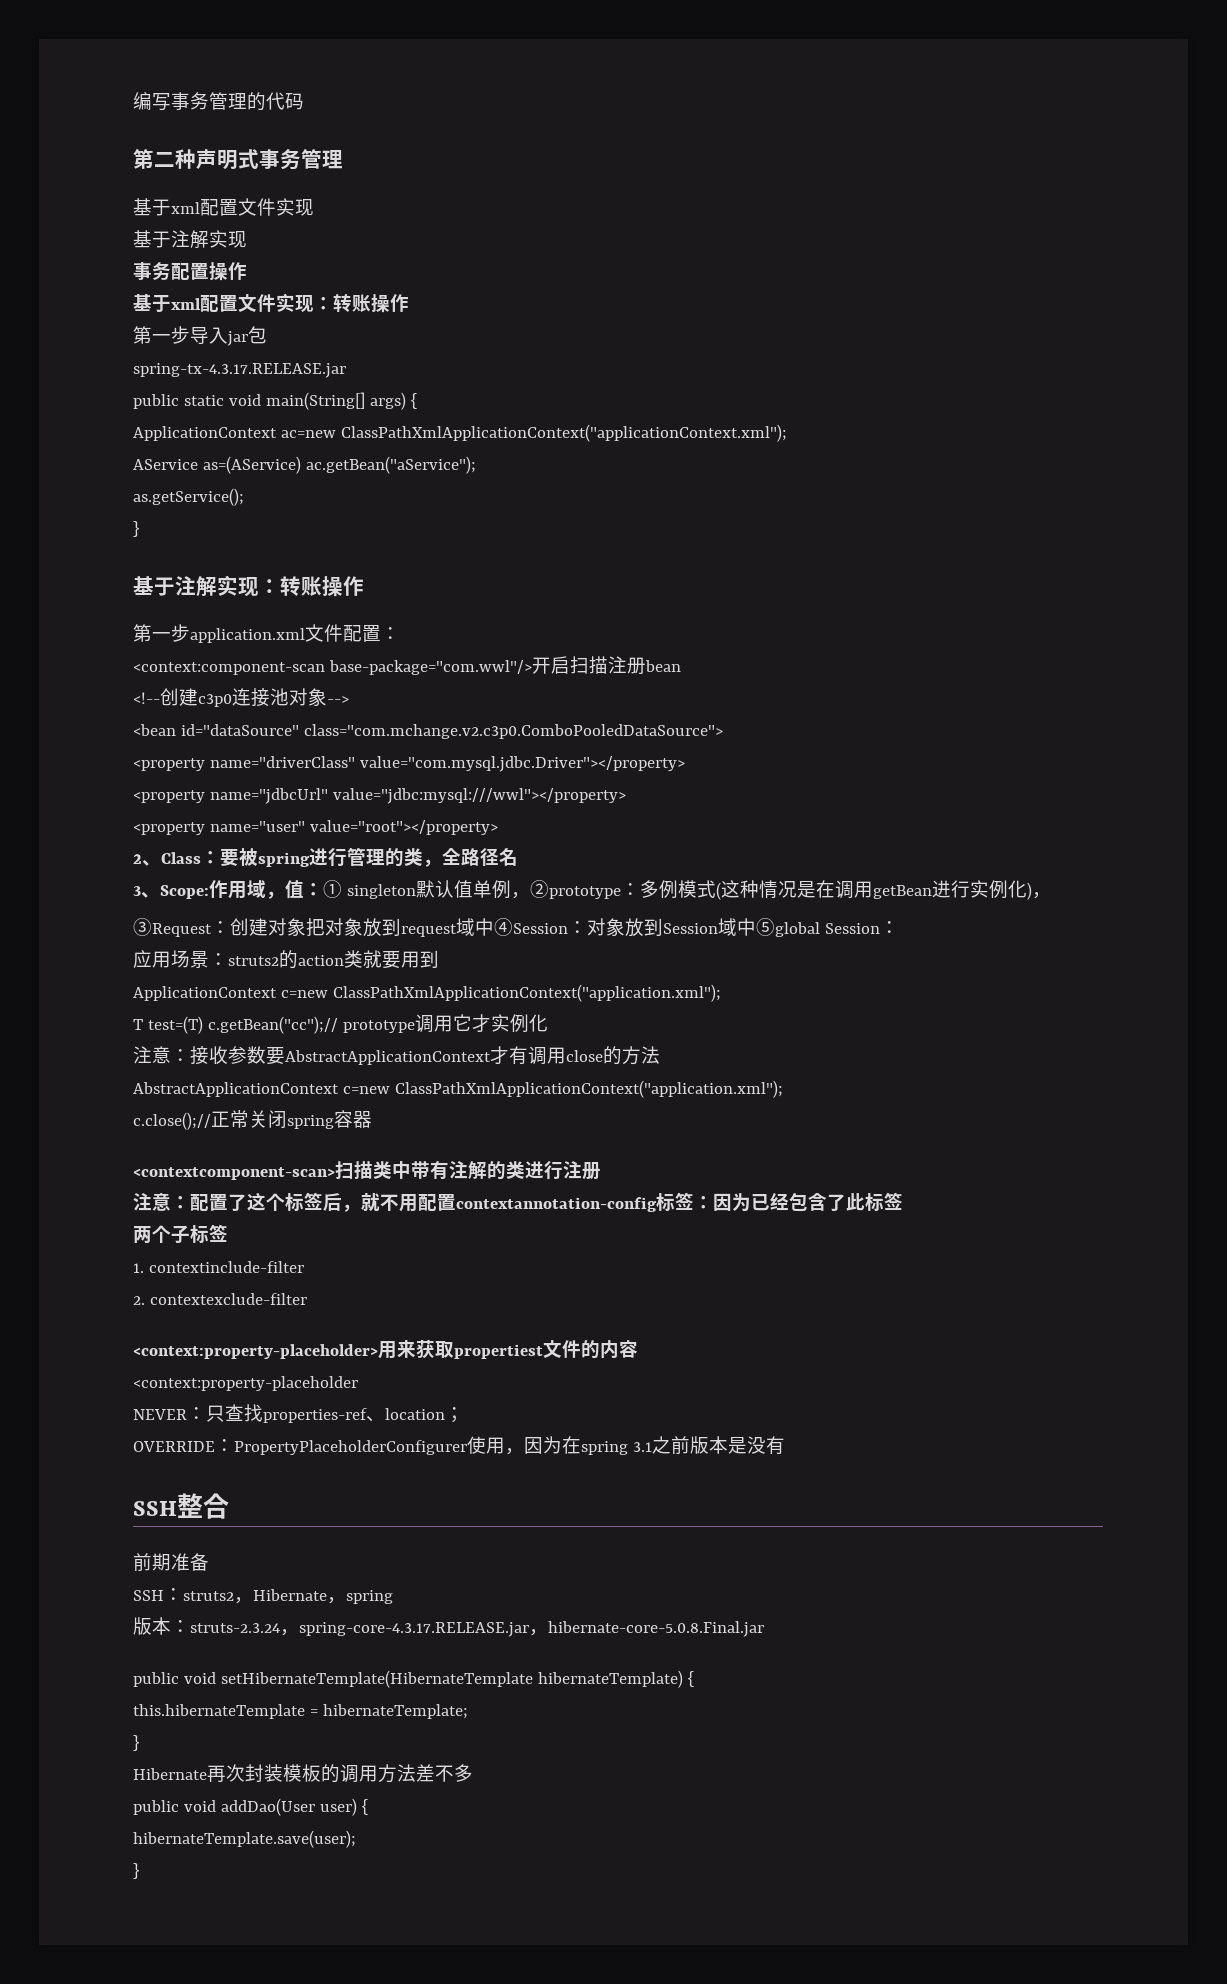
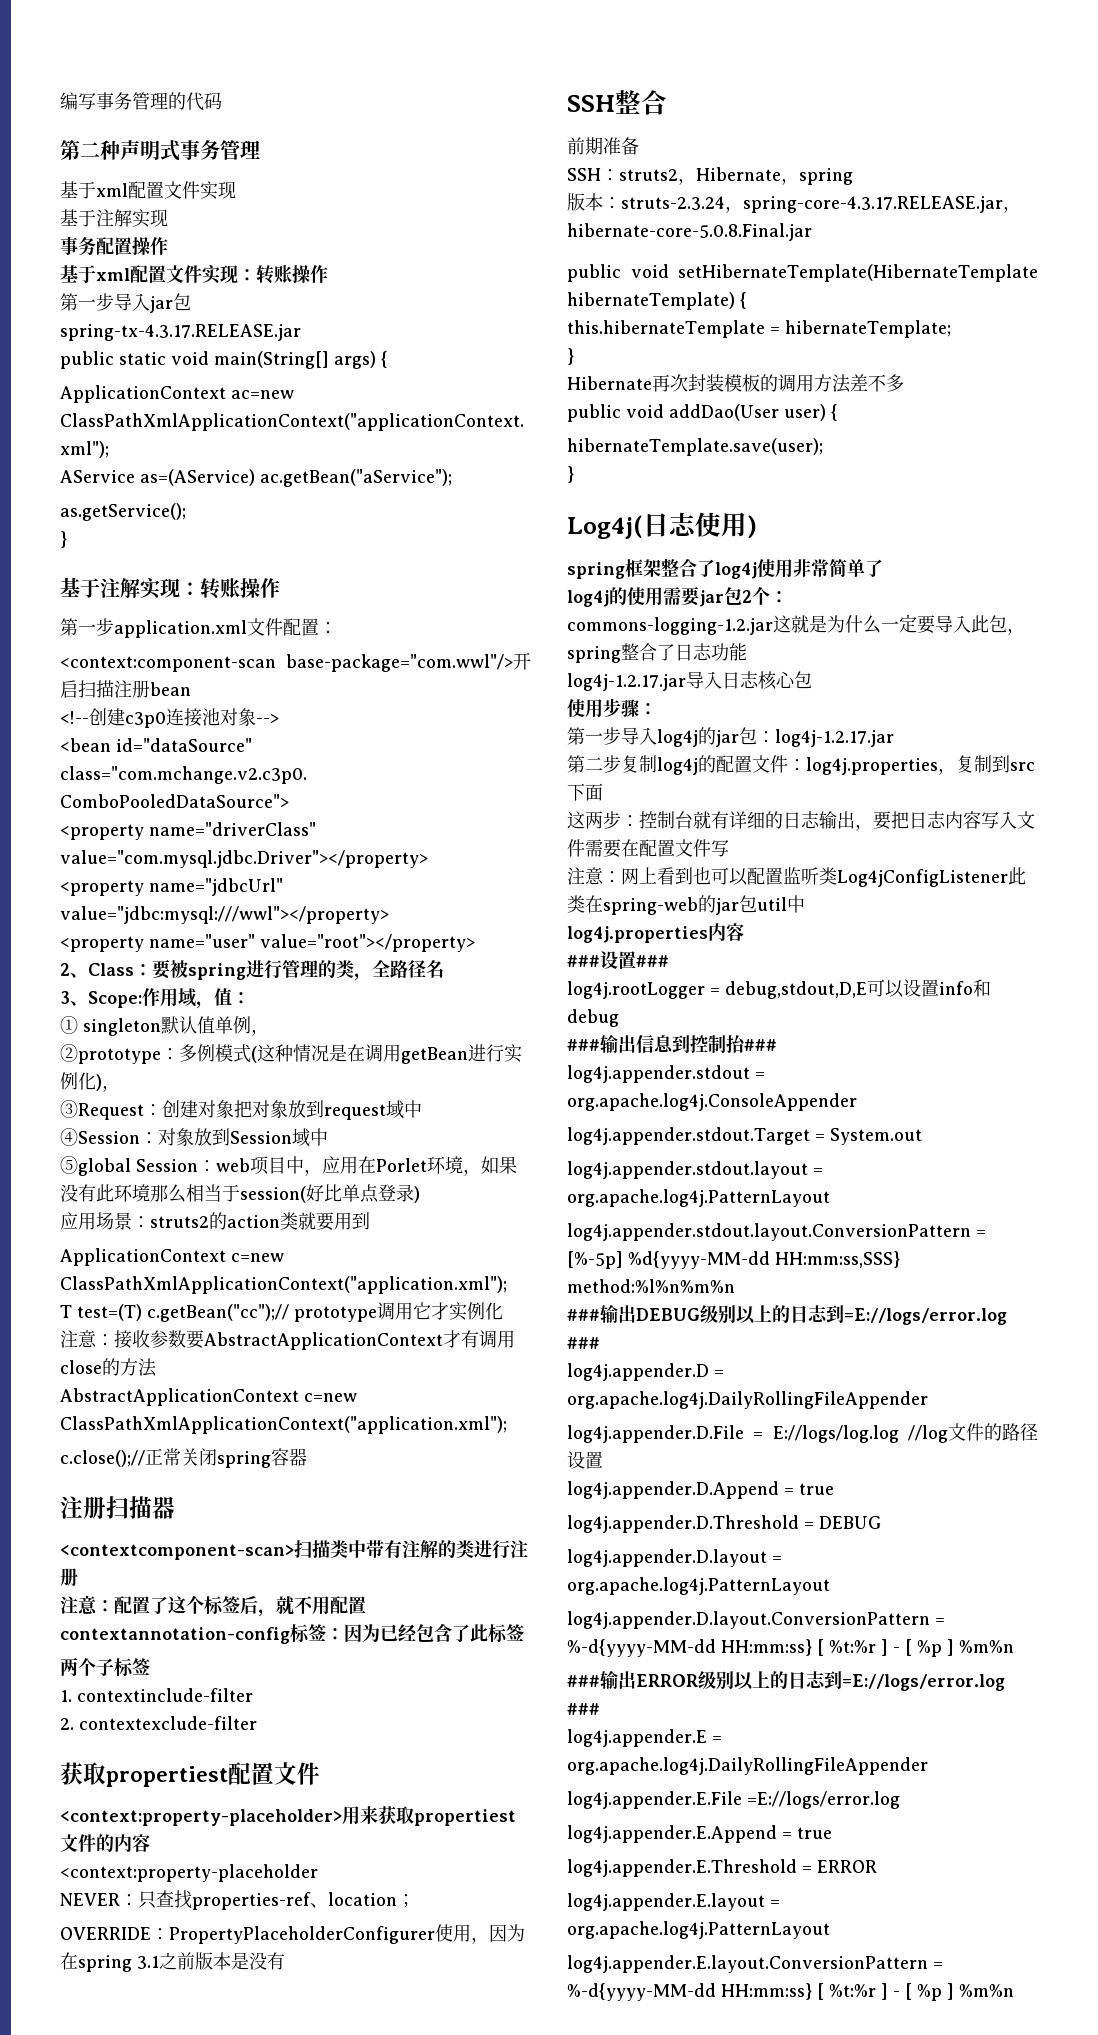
(323, 889) none -> (250, 998) //
(530, 895) none -> (269, 1032) //
(494, 927) none -> (422, 1109) //
(756, 927) none -> (328, 1137) //
(899, 927) none -> [216,1156,517,1176] [60,1184,420,1203] web项目中，应用在Porlet环境，如果没有此环境那么相当于session(好比单点登录)
(372, 1119) none -> [60,1496,175,1519] // 注册扫描器
(307, 1299) none -> [60,1762,320,1787] // 获取propertiest配置文件
(139, 1871) none -> [567,512,757,539] [567,558,883,579] [567,587,788,607] [567,614,1025,635] [567,643,747,663] [567,671,812,691] [567,698,657,718] [567,727,894,747] [567,755,1035,775] [567,783,603,801] [567,811,1035,831] [567,839,729,858] [567,867,1026,887] [567,895,805,915] [567,923,744,943] [567,951,669,969] [567,979,991,999] [567,1009,619,1027] [567,1034,777,1053] [567,1065,765,1083] [567,1093,857,1111] [567,1127,922,1145] [567,1161,823,1179] [567,1189,830,1207] [567,1223,986,1241] [567,1251,900,1269] [567,1279,735,1293] [567,1304,1007,1325] [567,1337,600,1349] [567,1363,724,1381] [567,1391,928,1409] [567,1423,1038,1443] [567,1451,603,1469] [567,1481,834,1499] [567,1515,881,1533] [567,1549,782,1567] [567,1577,830,1595] [567,1611,945,1629] [567,1639,1014,1657] [567,1670,1005,1691] [567,1703,600,1715] [567,1729,722,1747] [567,1757,928,1775] [567,1791,900,1809] [567,1825,832,1843] [567,1859,877,1877] [567,1893,780,1911] [567,1921,830,1939] [567,1955,943,1973] [567,1983,1014,2001] // Log4j(日志使用) // spring框架整合了log4j使用非常简单了 // log4j的使用需要jar包2个： // commons-logging-1.2.jar这就是为什么一定要导入此包，spring整合了日志功能 // log4j-1.2.17.jar导入日志核心包 // 使用步骤： // 第一步导入log4j的jar包：log4j-1.2.17.jar // 第二步复制log4j的配置文件：log4j.properties，复制到src下面 // 这两步：控制台就有详细的日志输出，要把日志内容写入文件需要在配置文件写 // 注意：网上看到也可以配置监听类Log4jConfigListener此类在spring-web的jar包util中 // log4j.properties内容 // ###设置### // log4j.rootLogger = debug,stdout,D,E可以设置info和debug // ###输出信息到控制抬### // log4j.appender.stdout = org.apache.log4j.ConsoleAppender // log4j.appender.stdout.Target = System.out // log4j.appender.stdout.layout = org.apache.log4j.PatternLayout // log4j.appender.stdout.layout.ConversionPattern = [%-5p] %d{yyyy-MM-dd HH:mm:ss,SSS} method:%l%n%m%n // ###输出DEBUG级别以上的日志到=E://logs/error.log ### // log4j.appender.D = org.apache.log4j.DailyRollingFileAppender // log4j.appender.D.File = E://logs/log.log //log文件的路径设置 // log4j.appender.D.Append = true // log4j.appender.D.Threshold = DEBUG // log4j.appender.D.layout = org.apache.log4j.PatternLayout // log4j.appender.D.layout.ConversionPattern = %-d{yyyy-MM-dd HH:mm:ss} [ %t:%r ] - [ %p ] %m%n // ###输出ERROR级别以上的日志到=E://logs/error.log ### // log4j.appender.E = org.apache.log4j.DailyRollingFileAppender // log4j.appender.E.File =E://logs/error.log // log4j.appender.E.Append = true // log4j.appender.E.Threshold = ERROR // log4j.appender.E.layout = org.apache.log4j.PatternLayout // log4j.appender.E.layout.ConversionPattern = %-d{yyyy-MM-dd HH:mm:ss} [ %t:%r ] - [ %p ] %m%n

